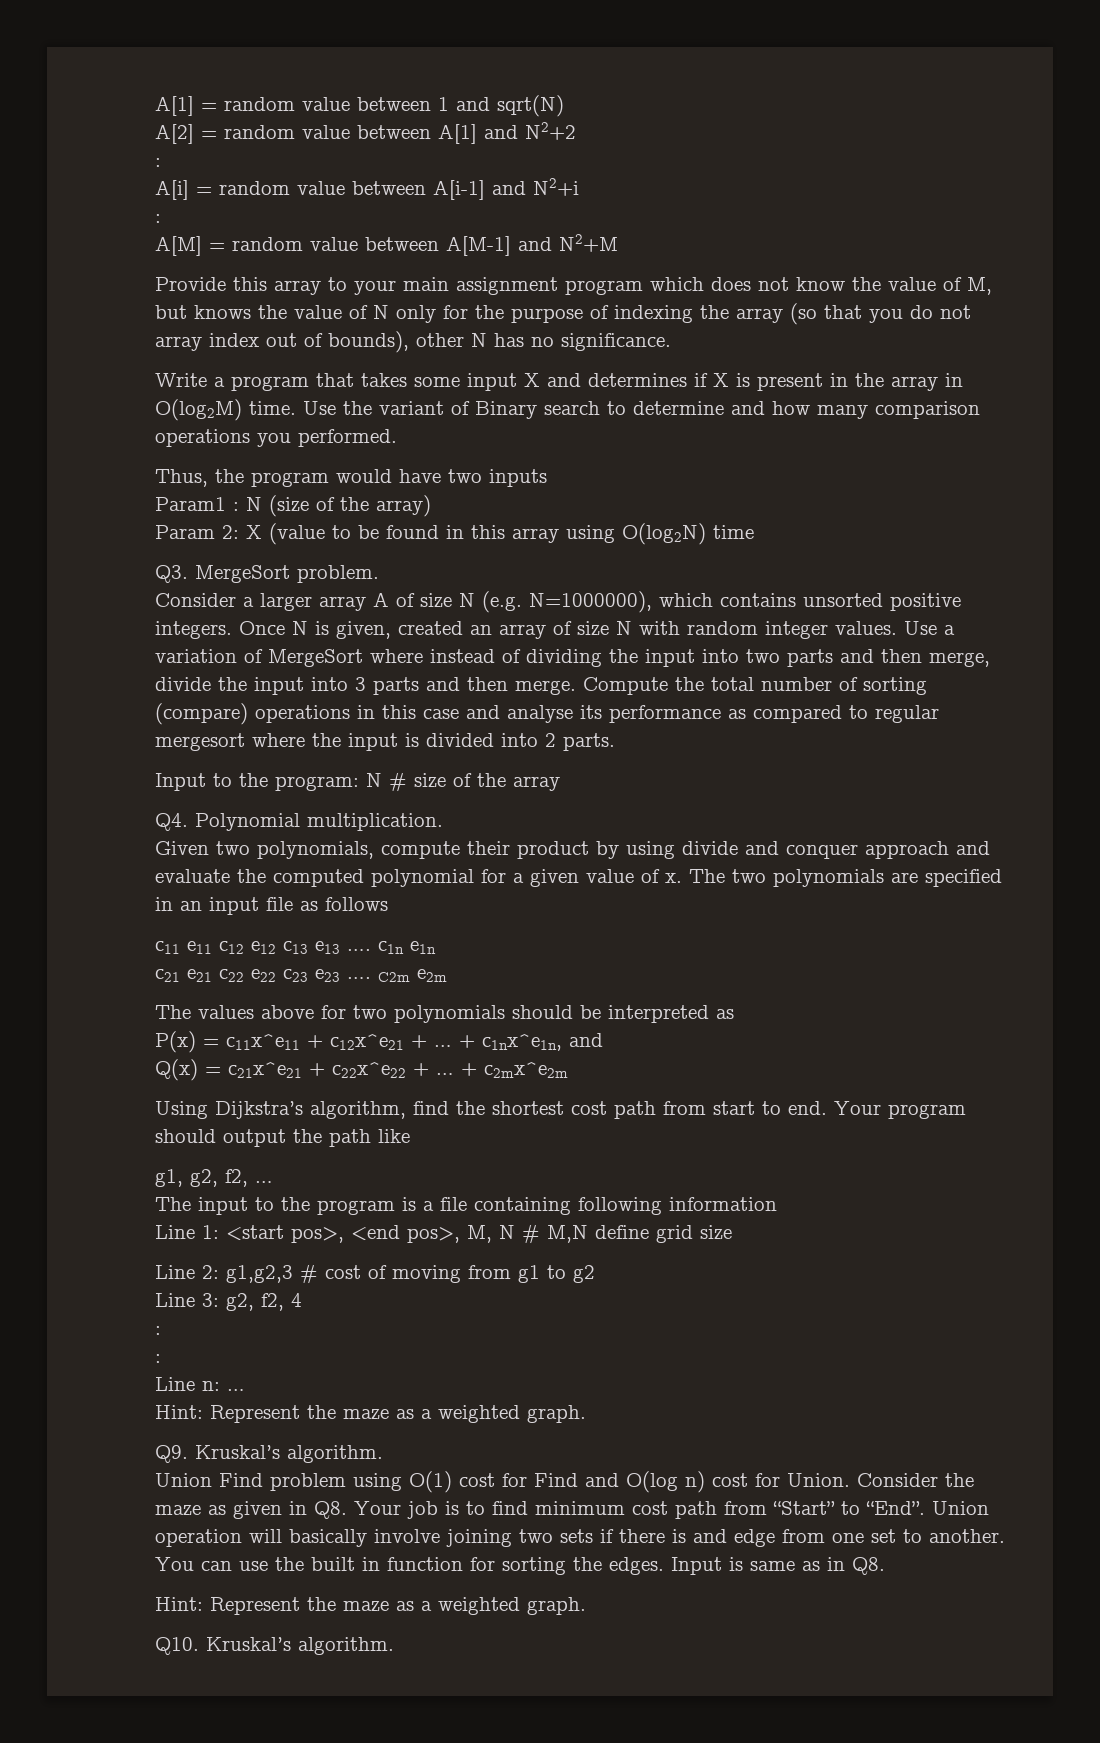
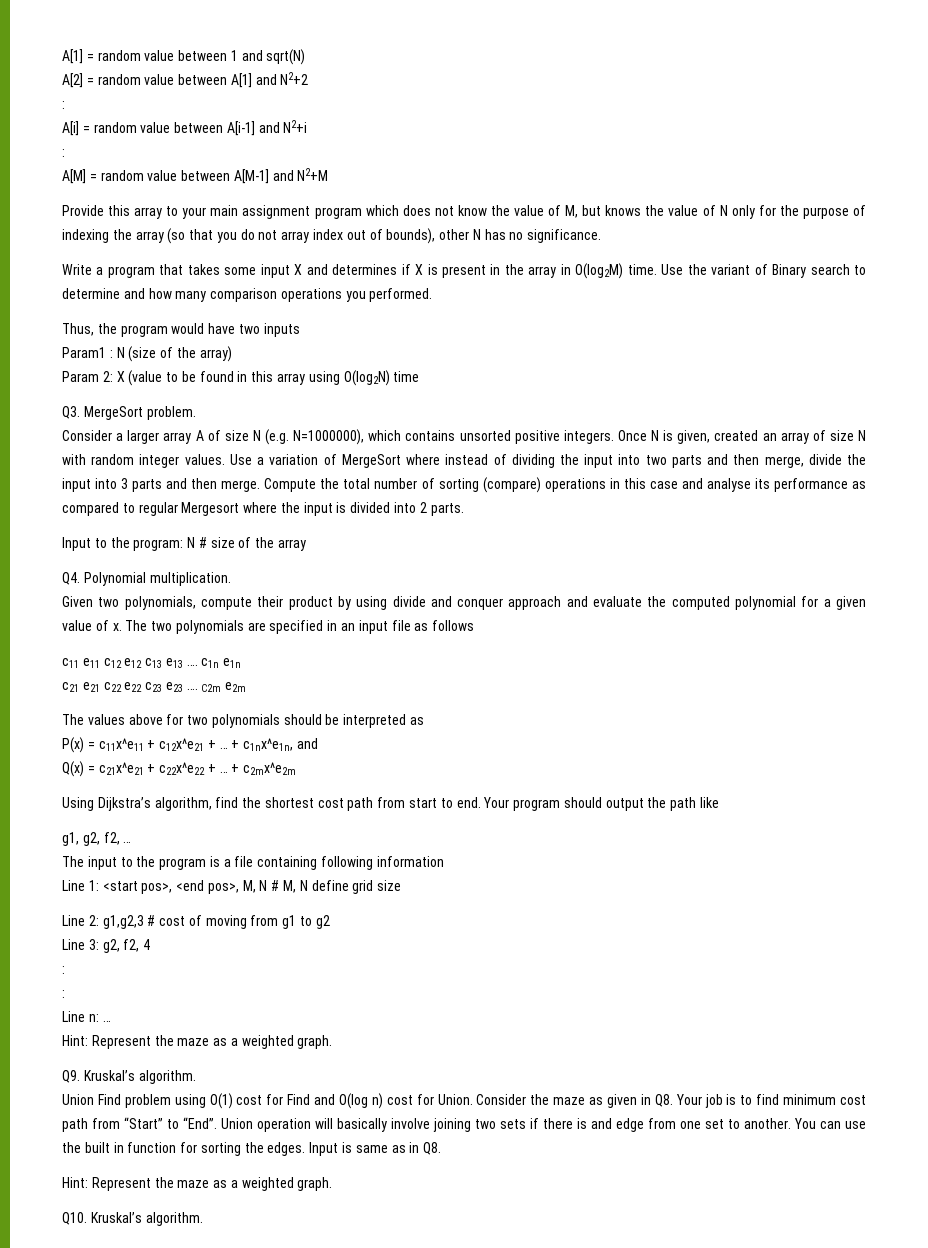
[155,733,245,751] mergesort -> [181,502,240,516] Mergesort
[547,1225,588,1243] M,N -> [283,880,308,893] M, N

